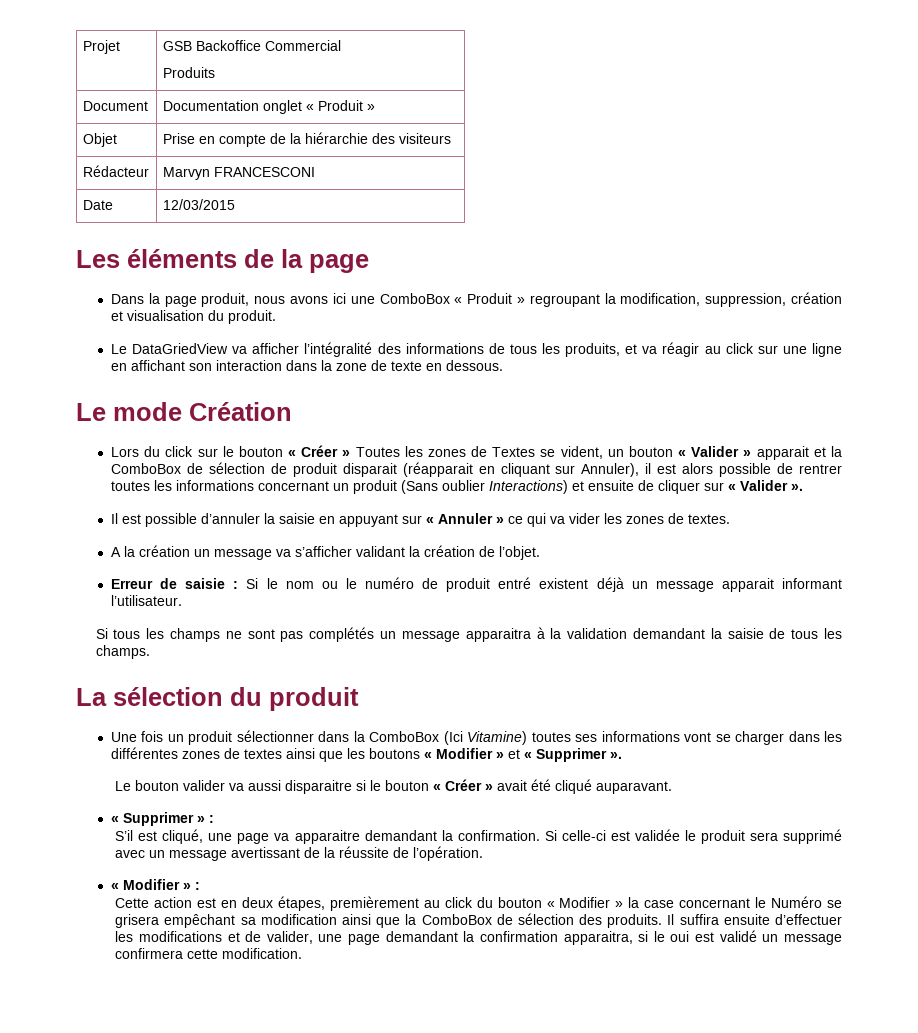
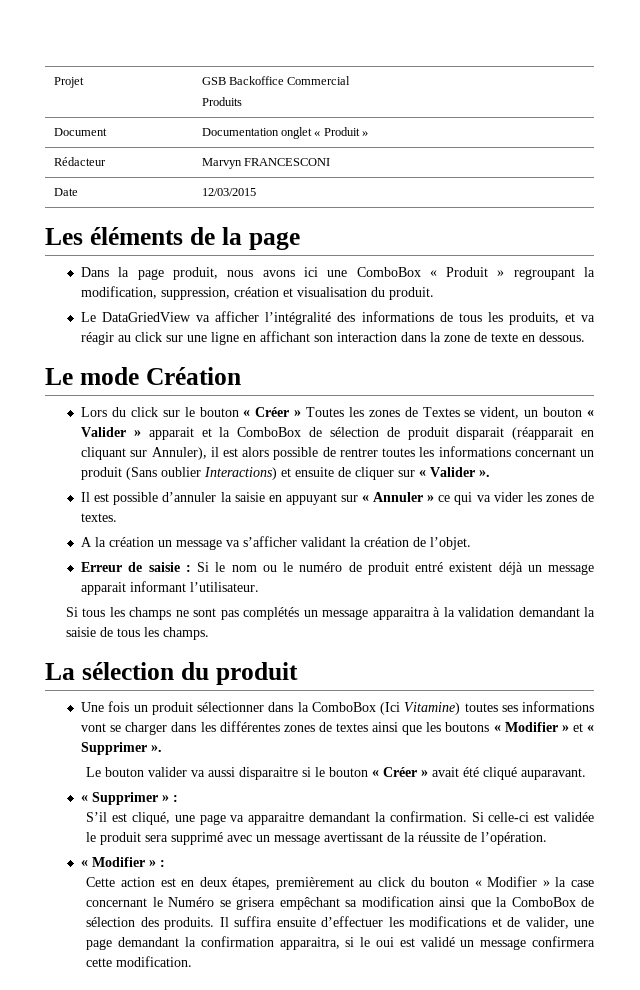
[82,133,117,147] [162,132,451,147] // Objet | Prise en compte de la hiérarchie des visiteurs -> (369, 133) none

